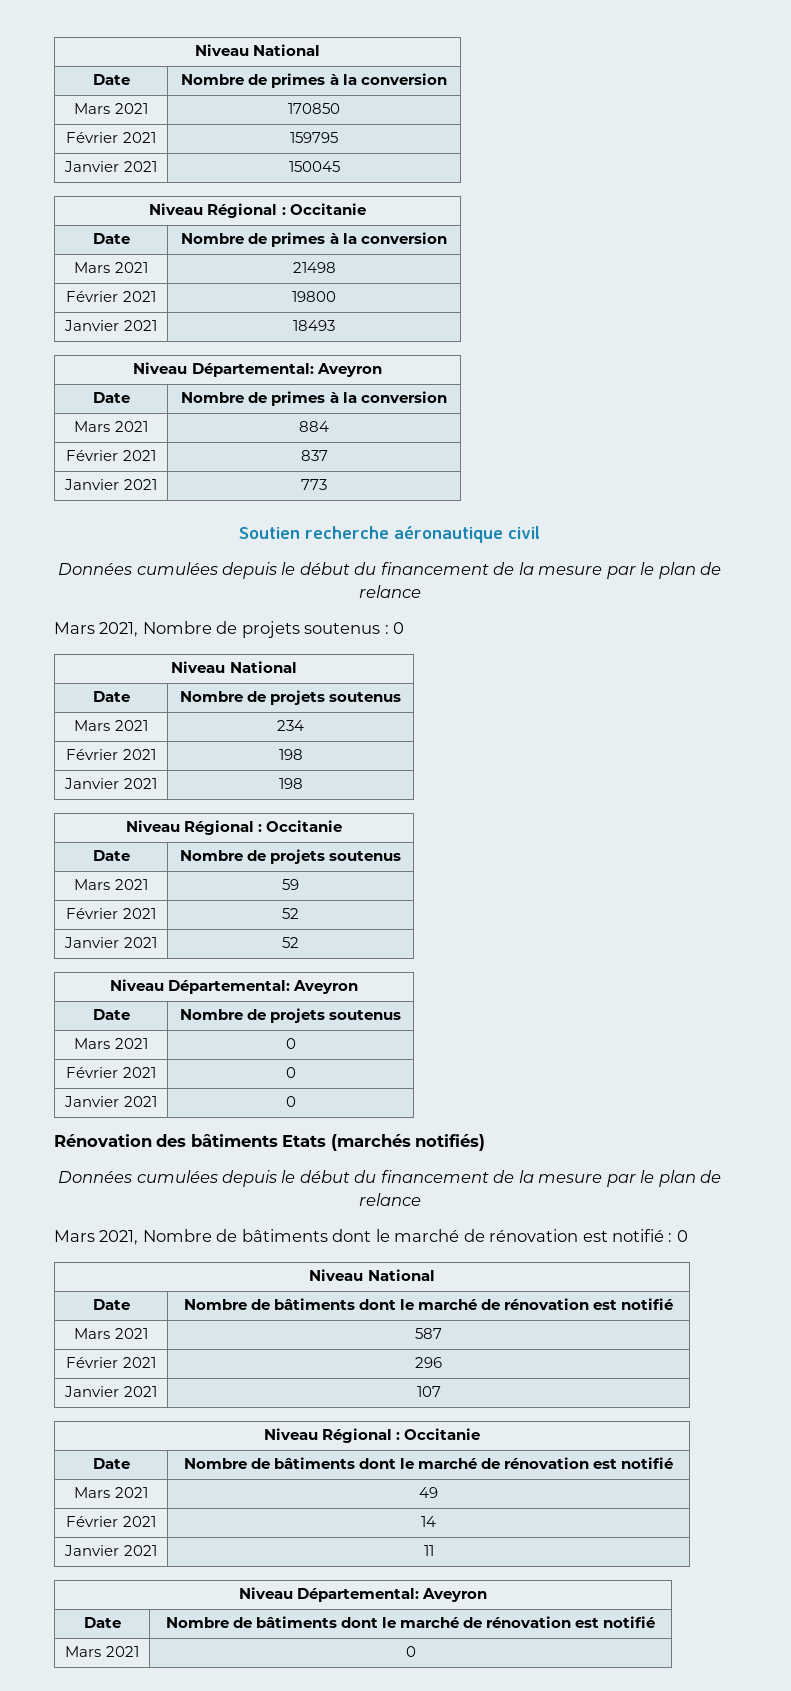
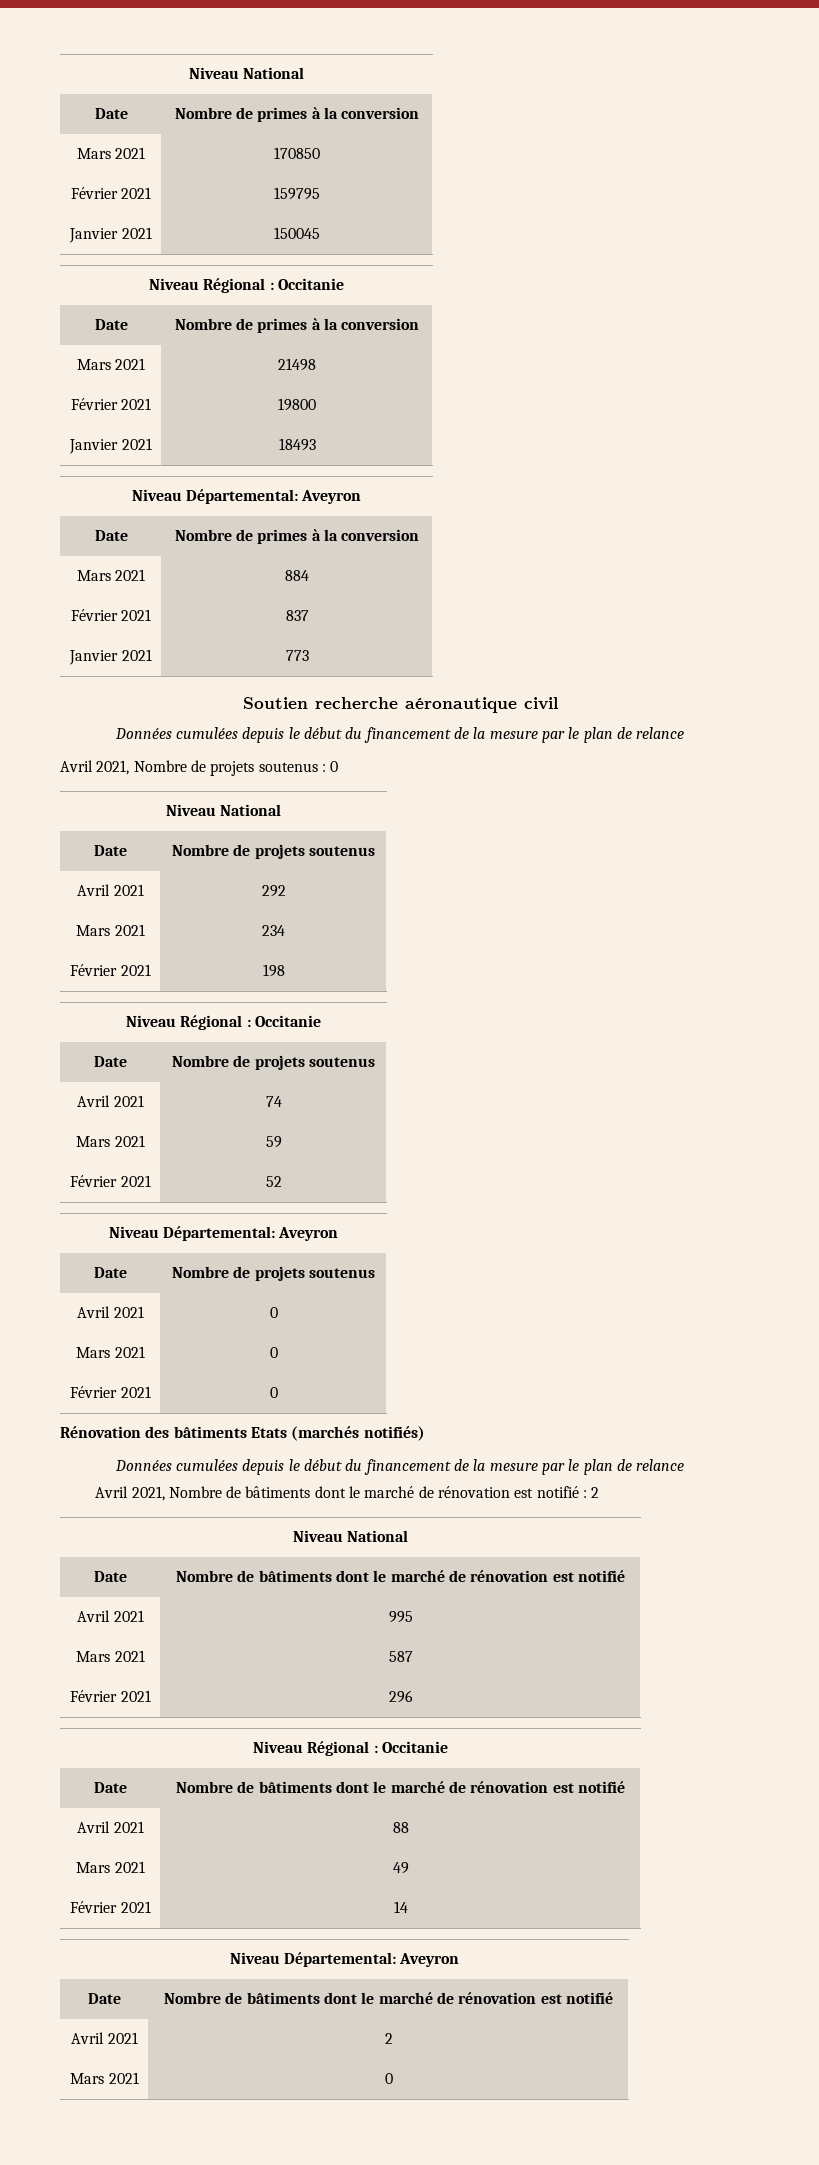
[54,622,95,634] Mars -> [60,760,93,772] Avril
(402, 697) none -> [77,884,144,896] [261,885,286,897] // Avril 2021 | 292
[64,778,157,789] [278,778,303,789] // Janvier 2021 | 198 -> (285, 970) none
(402, 856) none -> [77,1095,144,1107] [265,1096,282,1107] // Avril 2021 | 74
[64,937,157,948] [282,937,299,948] // Janvier 2021 | 52 -> (282, 1181) none
(402, 1015) none -> [77,1306,144,1318] [269,1307,278,1318] // Avril 2021 | 0
[64,1096,157,1107] [285,1096,296,1107] // Janvier 2021 | 0 -> (278, 1392) none
[54,1230,95,1242] Mars -> [95,1486,129,1498] Avril
[676,1230,688,1242] 0 -> [591,1487,600,1498] 2
(674, 1304) none -> [77,1610,144,1622] [388,1611,413,1623] // Avril 2021 | 995
[64,1386,157,1397] [416,1386,441,1397] // Janvier 2021 | 107 -> (413, 1696) none
(674, 1463) none -> [77,1821,144,1833] [392,1822,409,1833] // Avril 2021 | 88
[64,1545,157,1556] [423,1545,434,1556] // Janvier 2021 | 11 -> (408, 1907) none
(656, 1622) none -> [71,2032,138,2044] [384,2033,393,2044] // Avril 2021 | 2

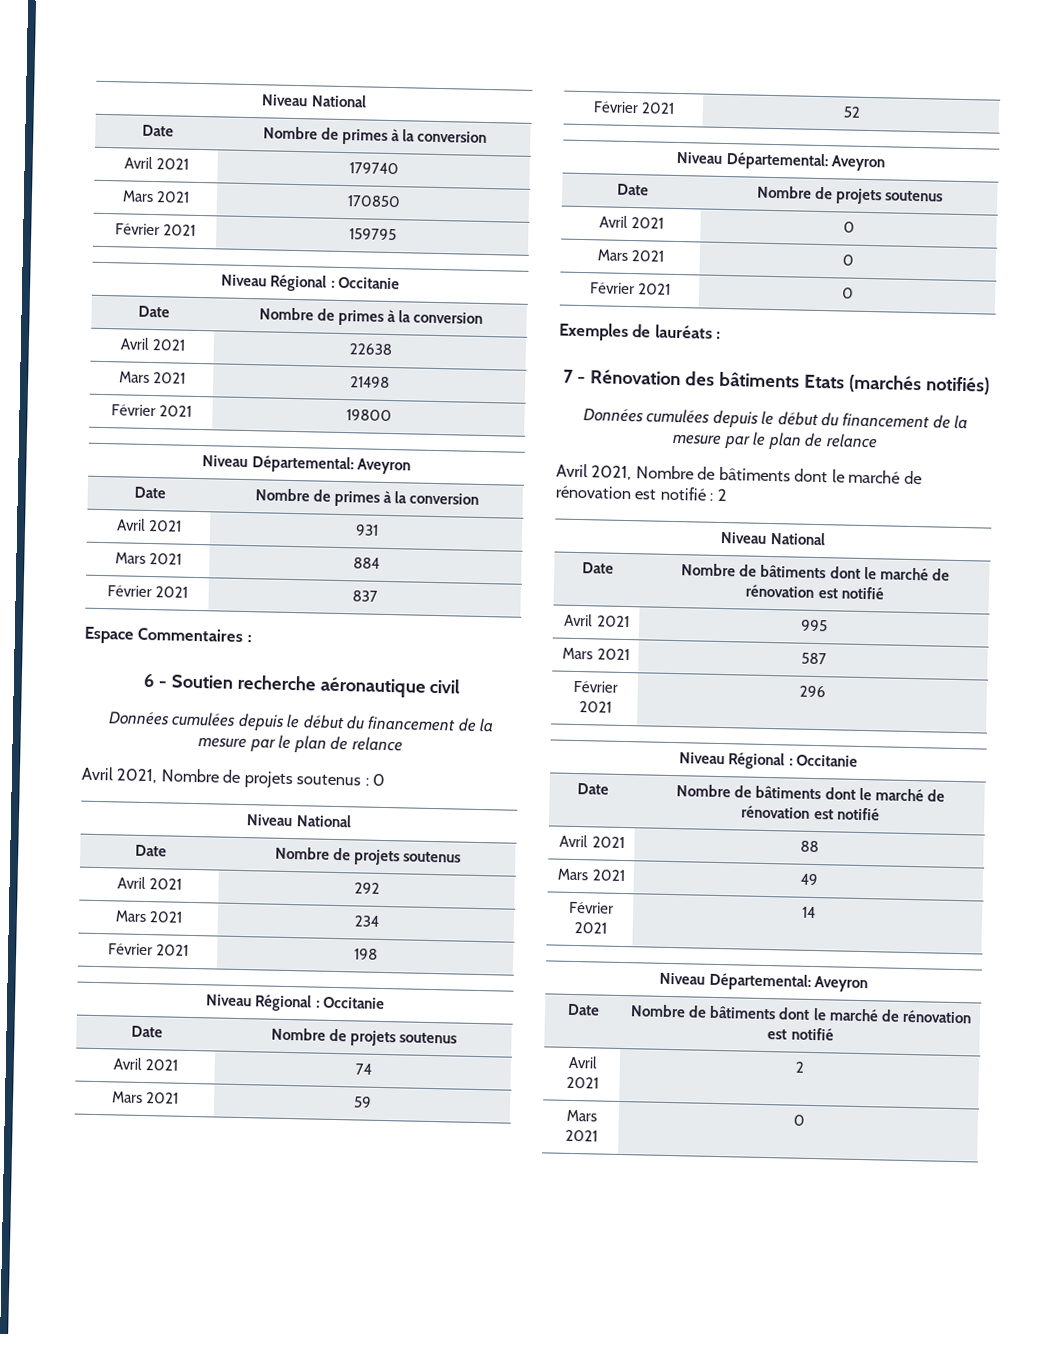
(420, 113) none -> [123,156,190,170] [349,162,399,175] // Avril 2021 | 179740
[69,227,152,243] [274,227,320,239] // Janvier 2021 | 150045 -> (397, 234) none
(420, 324) none -> [119,337,187,351] [348,343,392,356] // Avril 2021 | 22638
[69,438,152,454] [278,438,316,451] // Janvier 2021 | 18493 -> (392, 415) none
(420, 535) none -> [116,518,183,532] [354,524,379,536] // Avril 2021 | 931
[69,649,152,665] [285,650,309,661] // Janvier 2021 | 773 // -> [84,626,252,644] [142,673,167,688] // Espace Commentaires : // 6 -
(278, 1392) none -> [559,322,722,341] [563,369,587,384] Exemples de lauréats : // 7 -

